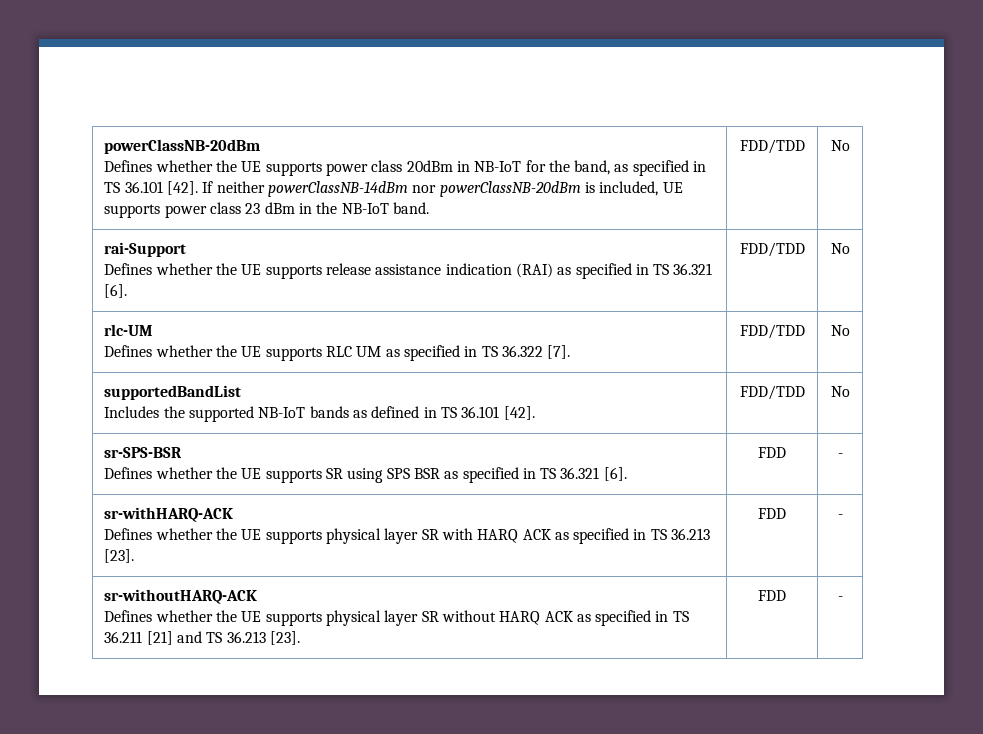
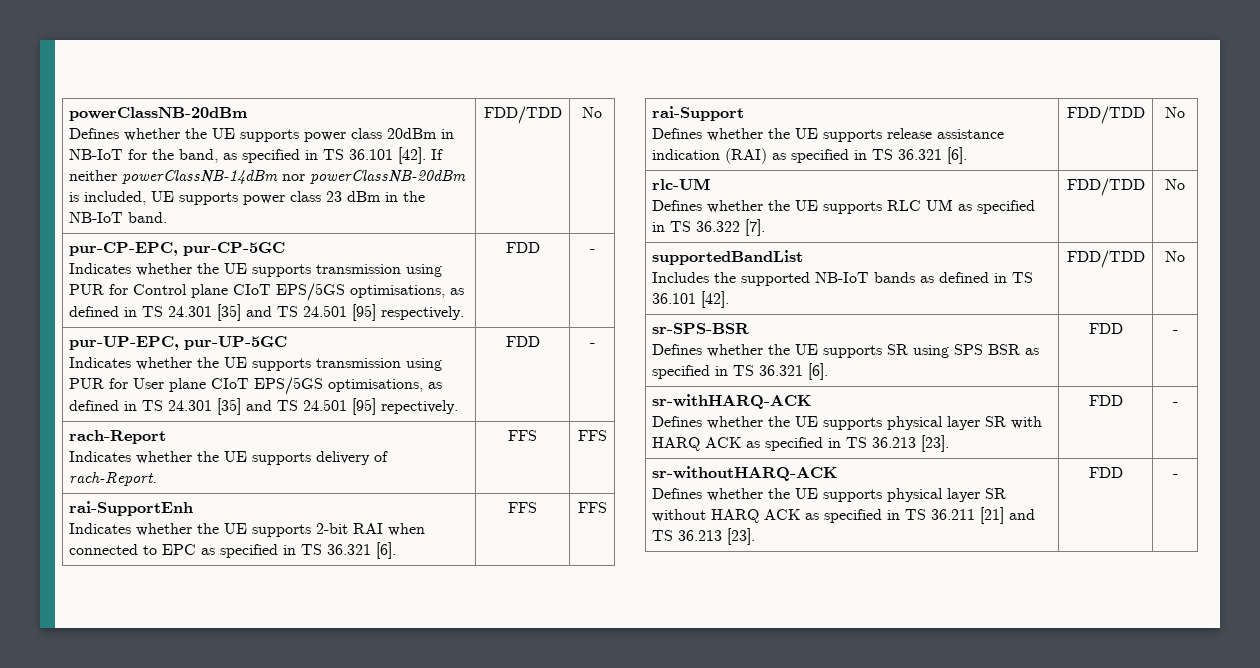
(850, 145) none -> [69,242,286,256] [69,263,443,277] [69,283,465,301] [69,304,465,321] [505,242,540,253] [589,249,595,253] [69,336,288,350] [69,357,443,371] [69,377,443,395] [69,398,459,415] [505,336,540,347] [589,343,595,347] [69,430,167,444] [69,451,389,465] [69,472,158,486] [508,430,537,441] [577,430,607,441] [69,501,194,516] [69,523,426,537] [69,542,397,559] [508,502,537,513] [577,502,607,513] // pur-CP-EPC, pur-CP-5GC // Indicates whether the UE supports transmission using PUR for Control plane CIoT EPS/5GS optimisations, as defined in TS 24.301 [35] and TS 24.501 [95] respectively. | FDD | - // pur-UP-EPC, pur-UP-5GC // Indicates whether the UE supports transmission using PUR for User plane CIoT EPS/5GS optimisations, as defined in TS 24.301 [35] and TS 24.501 [95] repectively. | FDD | - // rach-Report // Indicates whether the UE supports delivery of rach-Report. | FFS | FFS // rai-SupportEnh // Indicates whether the UE supports 2-bit RAI when connected to EPC as specified in TS 36.321 [6]. | FFS | FFS

